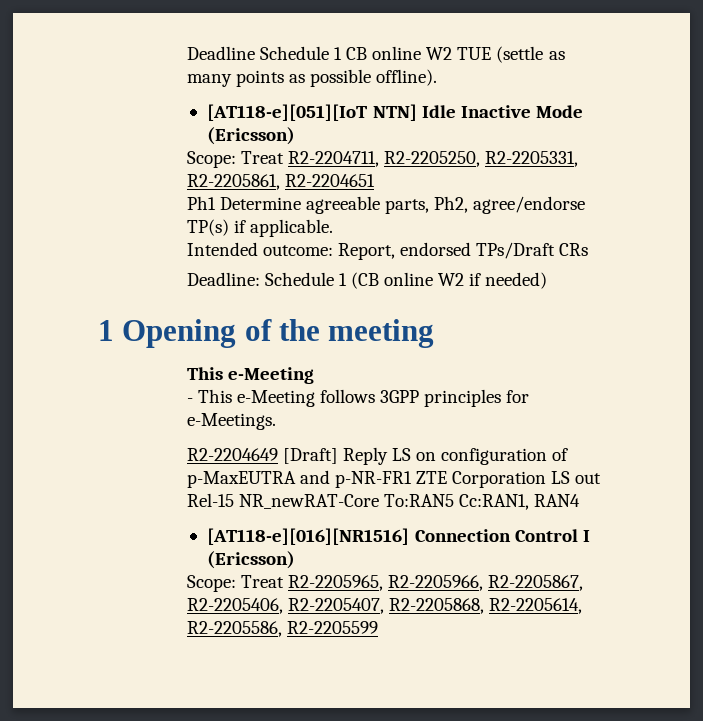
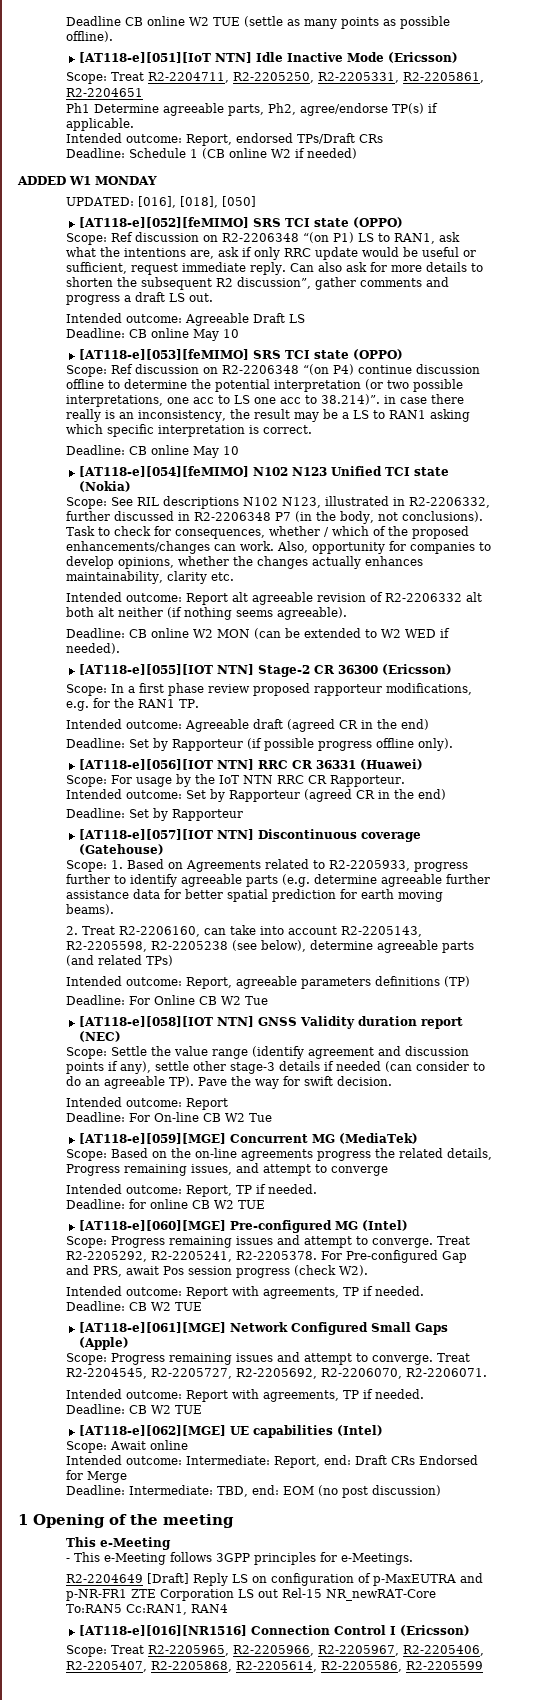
[259,46,342,60] Schedule 1 -> (122, 21) none
(548, 280) none -> [17,176,157,185] [66,196,257,208] [78,217,403,228] [66,232,461,245] [66,247,477,260] [66,262,484,275] [66,277,450,290] [66,292,214,305] [66,313,306,326] [66,328,240,341] [78,349,403,360] [66,364,481,377] [66,379,464,392] [66,394,465,407] [66,409,471,422] [66,424,313,437] [66,445,240,458] [78,466,449,477] [78,481,131,492] [66,496,491,509] [66,511,484,524] [66,526,470,539] [66,541,492,554] [66,556,424,569] [66,571,235,584] [66,592,483,605] [66,607,348,620] [66,628,451,639] [66,643,121,654] [78,664,452,677] [66,683,473,696] [66,698,200,711] [66,719,430,732] [66,738,454,751] [78,759,423,770] [66,774,406,787] [66,789,447,802] [66,808,244,821] [78,829,421,842] [78,844,164,855] [66,859,469,872] [66,874,491,887] [66,889,444,902] [66,904,115,915] [66,925,423,937] [66,940,475,953] [66,955,174,966] [66,976,471,989] [66,995,269,1005] [78,1016,463,1029] [78,1031,121,1042] [66,1046,470,1059] [66,1061,486,1074] [66,1076,393,1089] [66,1097,229,1110] [66,1112,273,1122] [78,1133,418,1144] [66,1148,493,1161] [66,1163,389,1176] [66,1184,318,1197] [66,1199,266,1209] [78,1220,408,1233] [66,1235,471,1248] [66,1250,468,1263] [66,1265,369,1278] [66,1286,425,1299] [66,1301,203,1311] [78,1322,448,1335] [78,1337,129,1350] [66,1352,471,1365] [66,1368,488,1379] [66,1389,425,1402] [66,1404,203,1414] [78,1425,383,1438] [66,1440,189,1453] [66,1455,479,1468] [66,1470,128,1483] [66,1485,442,1498] // ADDED W1 MONDAY // UPDATED: [016], [018], [050] // [AT118-e][052][feMIMO] SRS TCI state (OPPO) // Scope: Ref discussion on R2-2206348 “(on P1) LS to RAN1, ask what the intentions are, ask if only RRC update would be useful or sufficient, request immediate reply. Can also ask for more details to shorten the subsequent R2 discussion”, gather comments and progress a draft LS out. // Intended outcome: Agreeable Draft LS // Deadline: CB online May 10 // [AT118-e][053][feMIMO] SRS TCI state (OPPO) // Scope: Ref discussion on R2-2206348 “(on P4) continue discussion offline to determine the potential interpretation (or two possible interpretations, one acc to LS one acc to 38.214)”. in case there really is an inconsistency, the result may be a LS to RAN1 asking which specific interpretation is correct. // Deadline: CB online May 10 // [AT118-e][054][feMIMO] N102 N123 Unified TCI state (Nokia) // Scope: See RIL descriptions N102 N123, illustrated in R2-2206332, further discussed in R2-2206348 P7 (in the body, not conclusions). Task to check for consequences, whether / which of the proposed enhancements/changes can work. Also, opportunity for companies to develop opinions, whether the changes actually enhances maintainability, clarity etc. // Intended outcome: Report alt agreeable revision of R2-2206332 alt both alt neither (if nothing seems agreeable). // Deadline: CB online W2 MON (can be extended to W2 WED if needed). // [AT118-e][055][IOT NTN] Stage-2 CR 36300 (Ericsson) // Scope: In a first phase review proposed rapporteur modifications, e.g. for the RAN1 TP. // Intended outcome: Agreeable draft (agreed CR in the end) // Deadline: Set by Rapporteur (if possible progress offline only). // [AT118-e][056][IOT NTN] RRC CR 36331 (Huawei) // Scope: For usage by the IoT NTN RRC CR Rapporteur. // Intended outcome: Set by Rapporteur (agreed CR in the end) // Deadline: Set by Rapporteur // [AT118-e][057][IOT NTN] Discontinuous coverage (Gatehouse) // Scope: 1. Based on Agreements related to R2-2205933, progress further to identify agreeable parts (e.g. determine agreeable further assistance data for better spatial prediction for earth moving beams). // 2. Treat R2-2206160, can take into account R2-2205143, R2-2205598, R2-2205238 (see below), determine agreeable parts (and related TPs) // Intended outcome: Report, agreeable parameters definitions (TP) // Deadline: For Online CB W2 Tue // [AT118-e][058][IOT NTN] GNSS Validity duration report (NEC) // Scope: Settle the value range (identify agreement and discussion points if any), settle other stage-3 details if needed (can consider to do an agreeable TP). Pave the way for swift decision. // Intended outcome: Report // Deadline: For On-line CB W2 Tue // [AT118-e][059][MGE] Concurrent MG (MediaTek) // Scope: Based on the on-line agreements progress the related details, Progress remaining issues, and attempt to converge // Intended outcome: Report, TP if needed. // Deadline: for online CB W2 TUE // [AT118-e][060][MGE] Pre-configured MG (Intel) // Scope: Progress remaining issues and attempt to converge. Treat R2-2205292, R2-2205241, R2-2205378. For Pre-configured Gap and PRS, await Pos session progress (check W2). // Intended outcome: Report with agreements, TP if needed. // Deadline: CB W2 TUE // [AT118-e][061][MGE] Network Configured Small Gaps (Apple) // Scope: Progress remaining issues and attempt to converge. Treat R2-2204545, R2-2205727, R2-2205692, R2-2206070, R2-2206071. // Intended outcome: Report with agreements, TP if needed. // Deadline: CB W2 TUE // [AT118-e][062][MGE] UE capabilities (Intel) // Scope: Await online // Intended outcome: Intermediate: Report, end: Draft CRs Endorsed for Merge // Deadline: Intermediate: TBD, end: EOM (no post discussion)
[488,575,584,591] R2-2205867, -> [318,1645,400,1656] R2-2205967,

